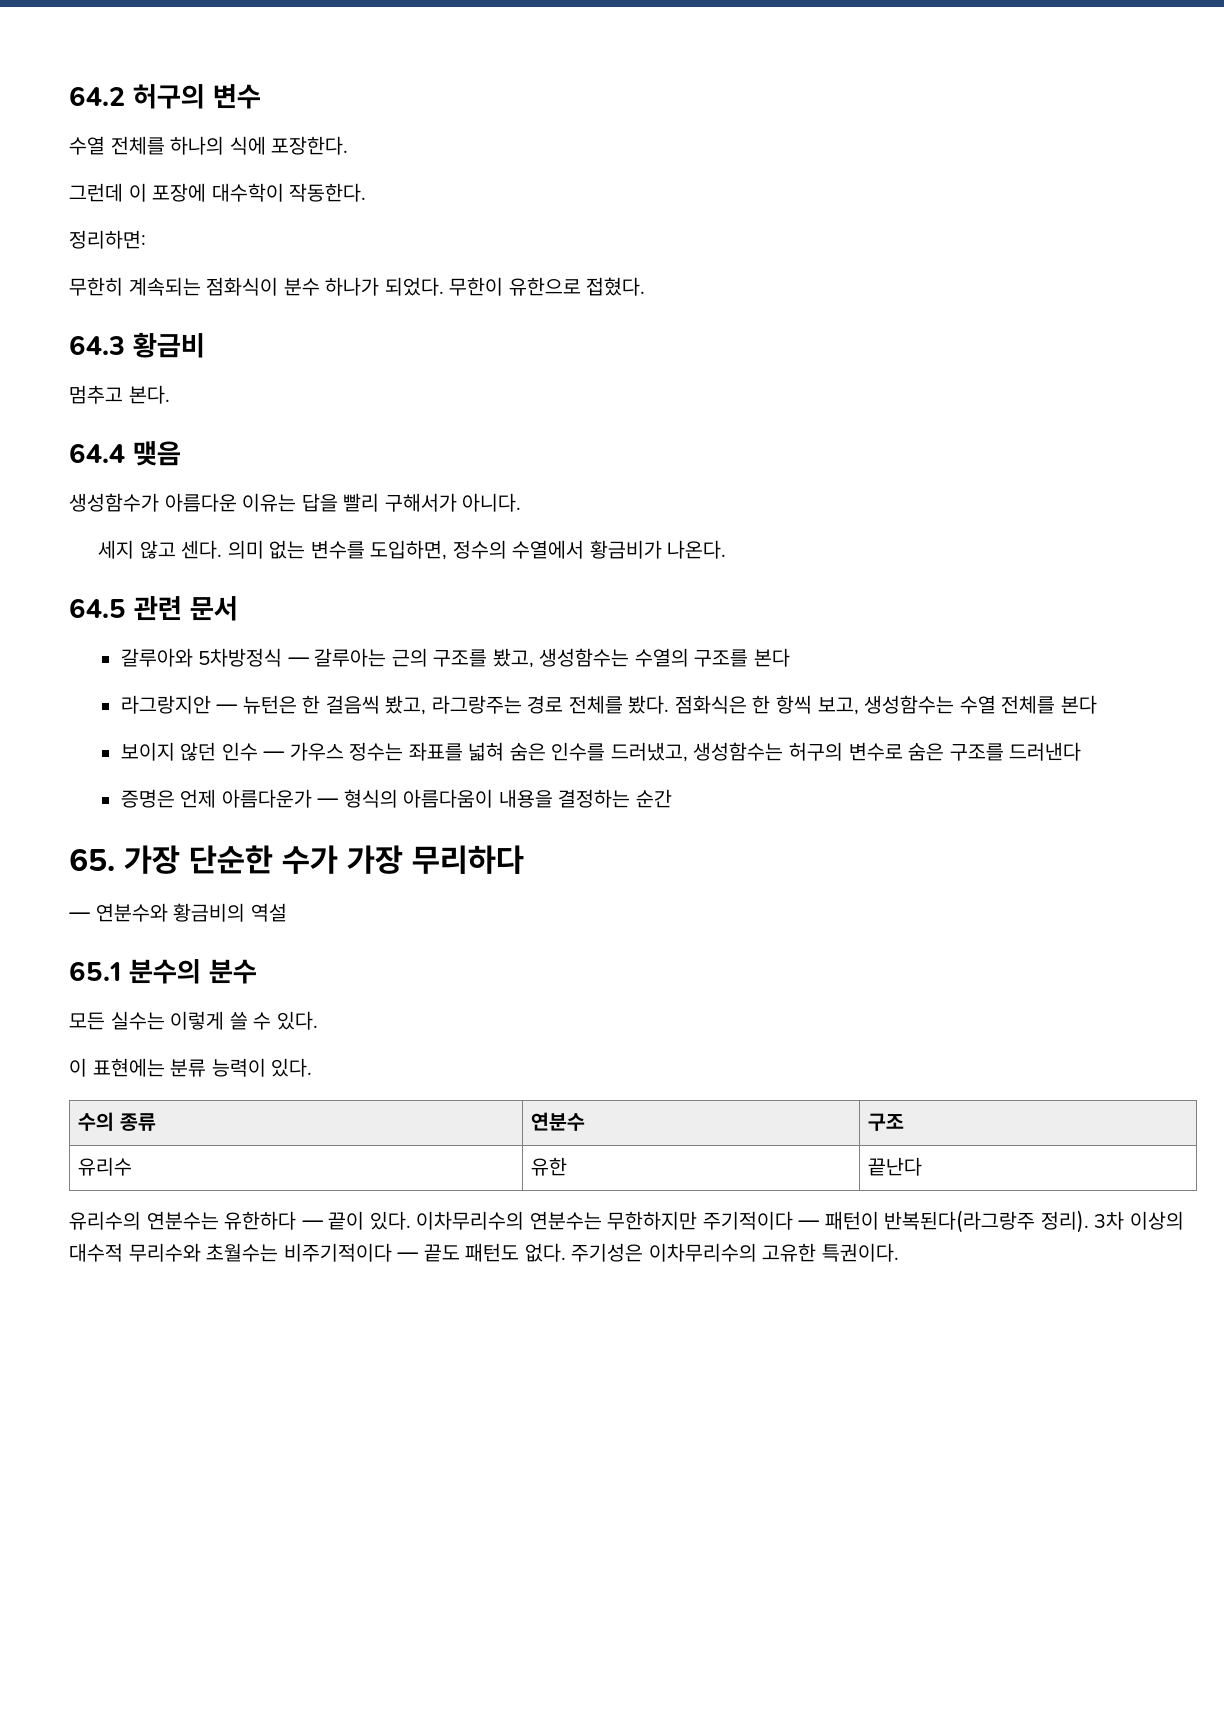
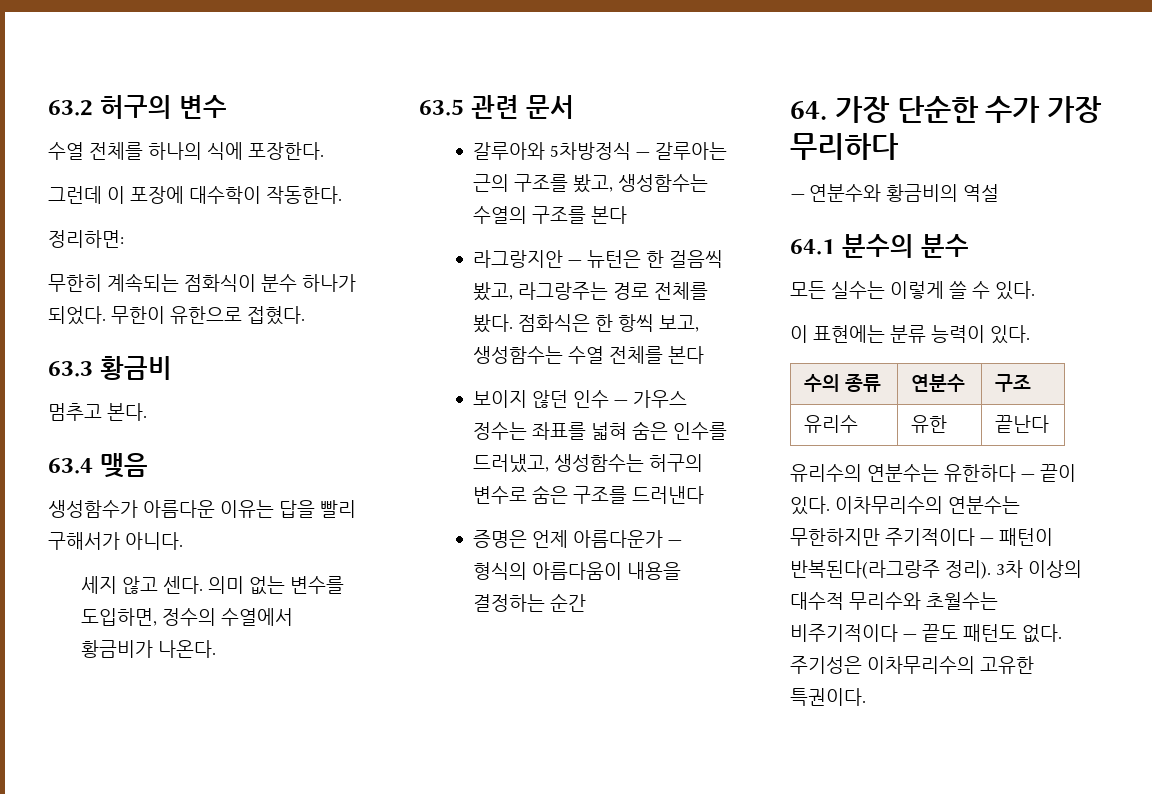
[69,86,125,106] 64.2 -> [48,100,93,116] 63.2
[69,335,125,355] 64.3 -> [48,361,93,377] 63.3
[69,443,125,463] 64.4 -> [48,458,93,474] 63.4
[69,598,126,618] 64.5 -> [419,99,464,116] 63.5
[69,848,115,871] 65. -> [790,101,827,120] 64.
[69,961,121,981] 65.1 -> [790,239,835,255] 64.1

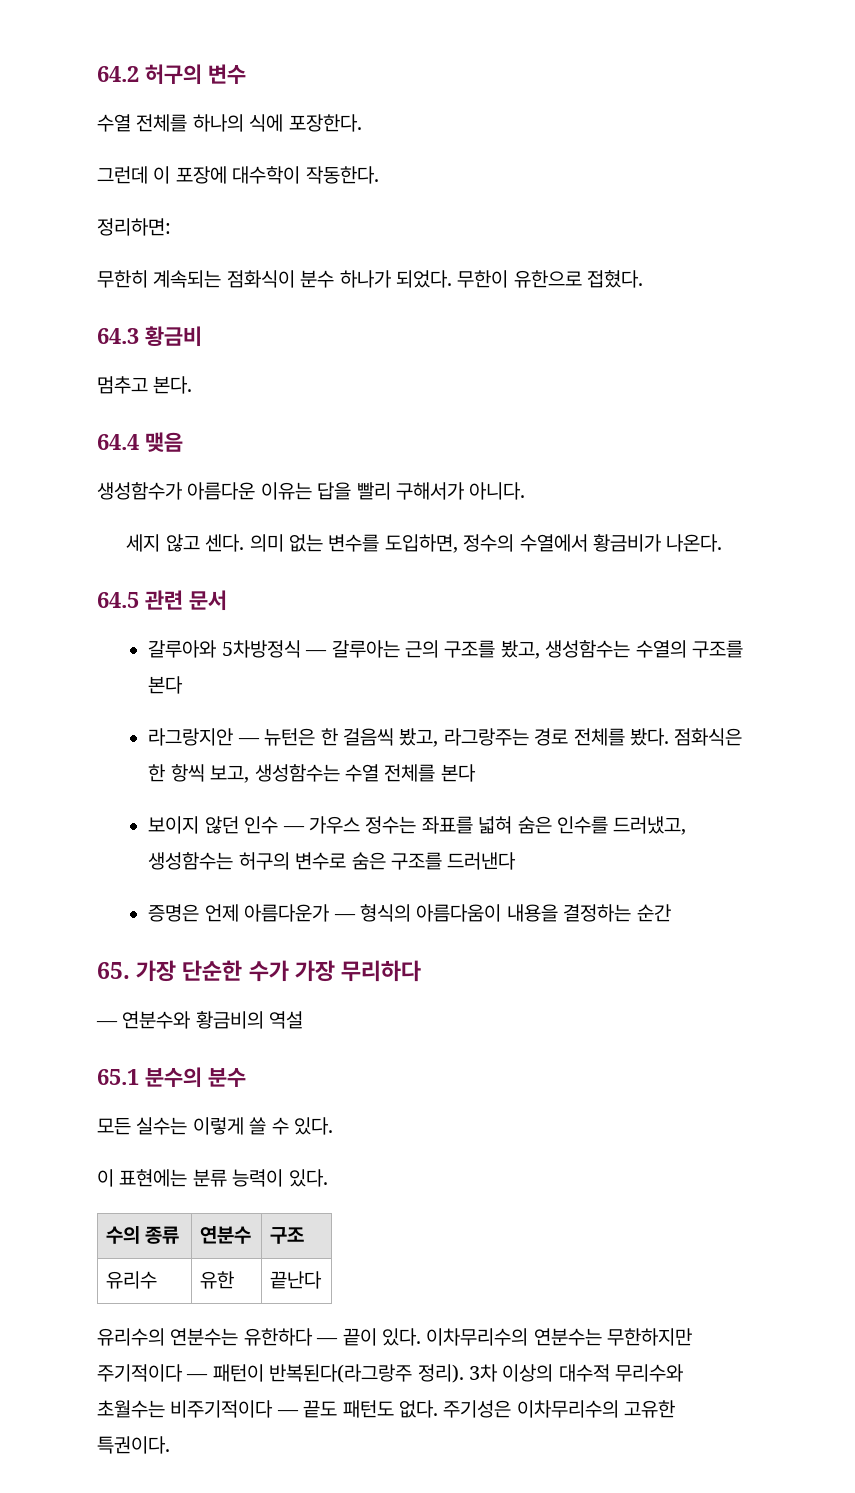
[48,100,93,116] 63.2 -> [97,66,139,82] 64.2
[48,361,93,377] 63.3 -> [97,328,139,344] 64.3
[48,458,93,474] 63.4 -> [97,434,139,450] 64.4
[419,99,464,116] 63.5 -> [97,592,139,608] 64.5
[790,101,827,120] 64. -> [97,962,130,979] 65.
[790,239,835,255] 64.1 -> [97,1069,139,1085] 65.1

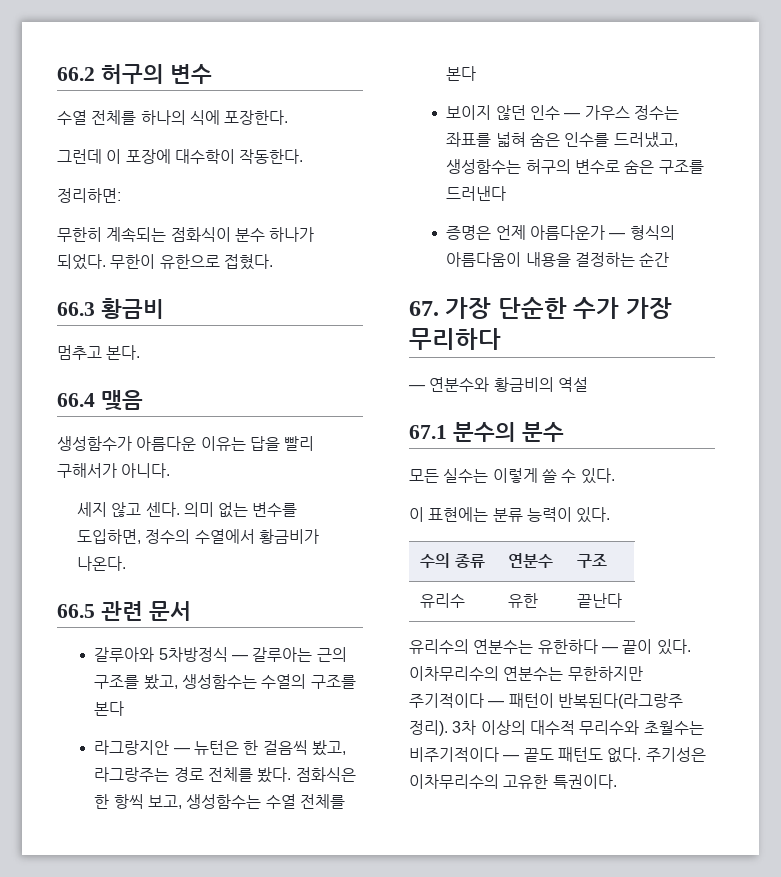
[97,66,139,82] 64.2 -> [57,67,95,81] 66.2
[97,328,139,344] 64.3 -> [57,302,95,316] 66.3
[97,434,139,450] 64.4 -> [57,393,95,407] 66.4
[97,592,139,608] 64.5 -> [57,604,95,618] 66.5
[97,962,130,979] 65. -> [409,301,439,316] 67.
[97,1069,139,1085] 65.1 -> [409,425,447,439] 67.1

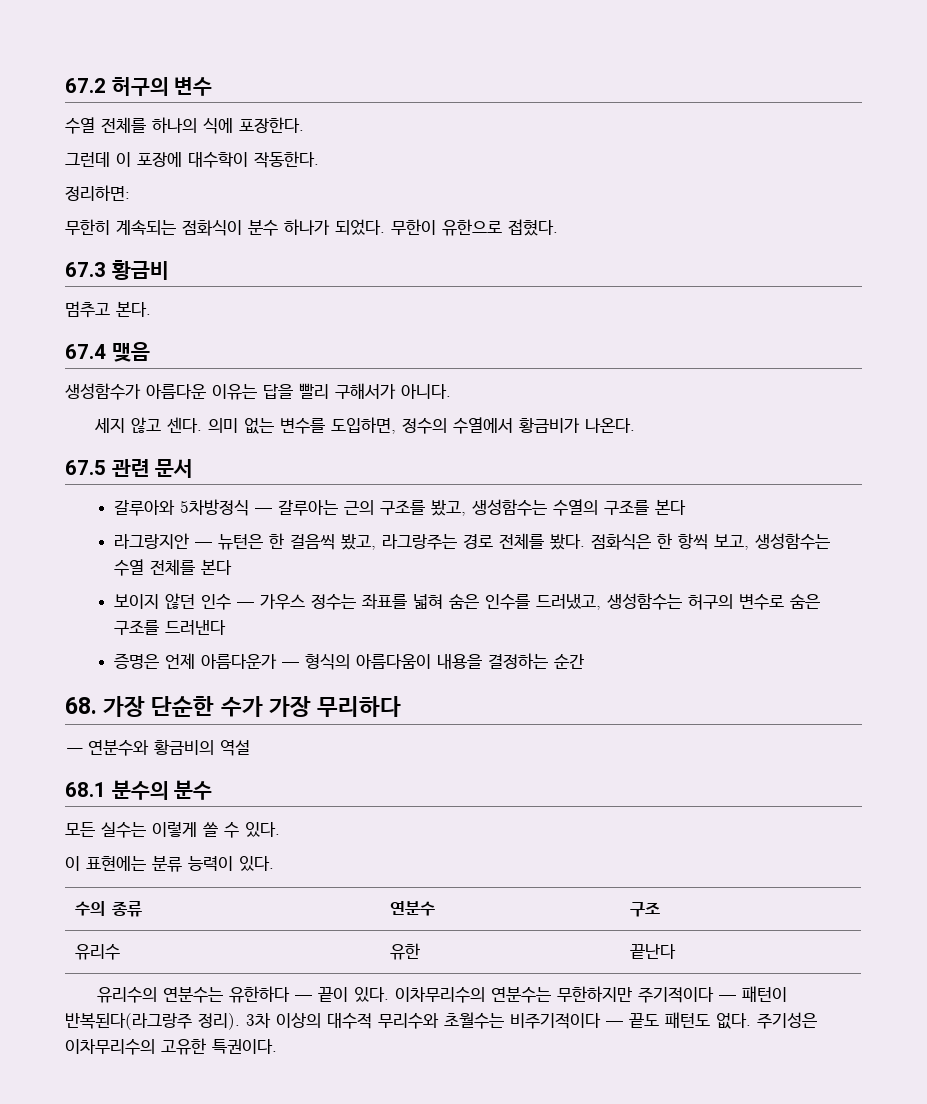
[57,67,95,81] 66.2 -> [65,78,106,93] 67.2
[57,302,95,316] 66.3 -> [65,262,106,277] 67.3
[57,393,95,407] 66.4 -> [65,344,106,359] 67.4
[57,604,95,618] 66.5 -> [65,460,106,475] 67.5
[409,301,439,316] 67. -> [65,697,97,714] 68.
[409,425,447,439] 67.1 -> [65,782,106,797] 68.1

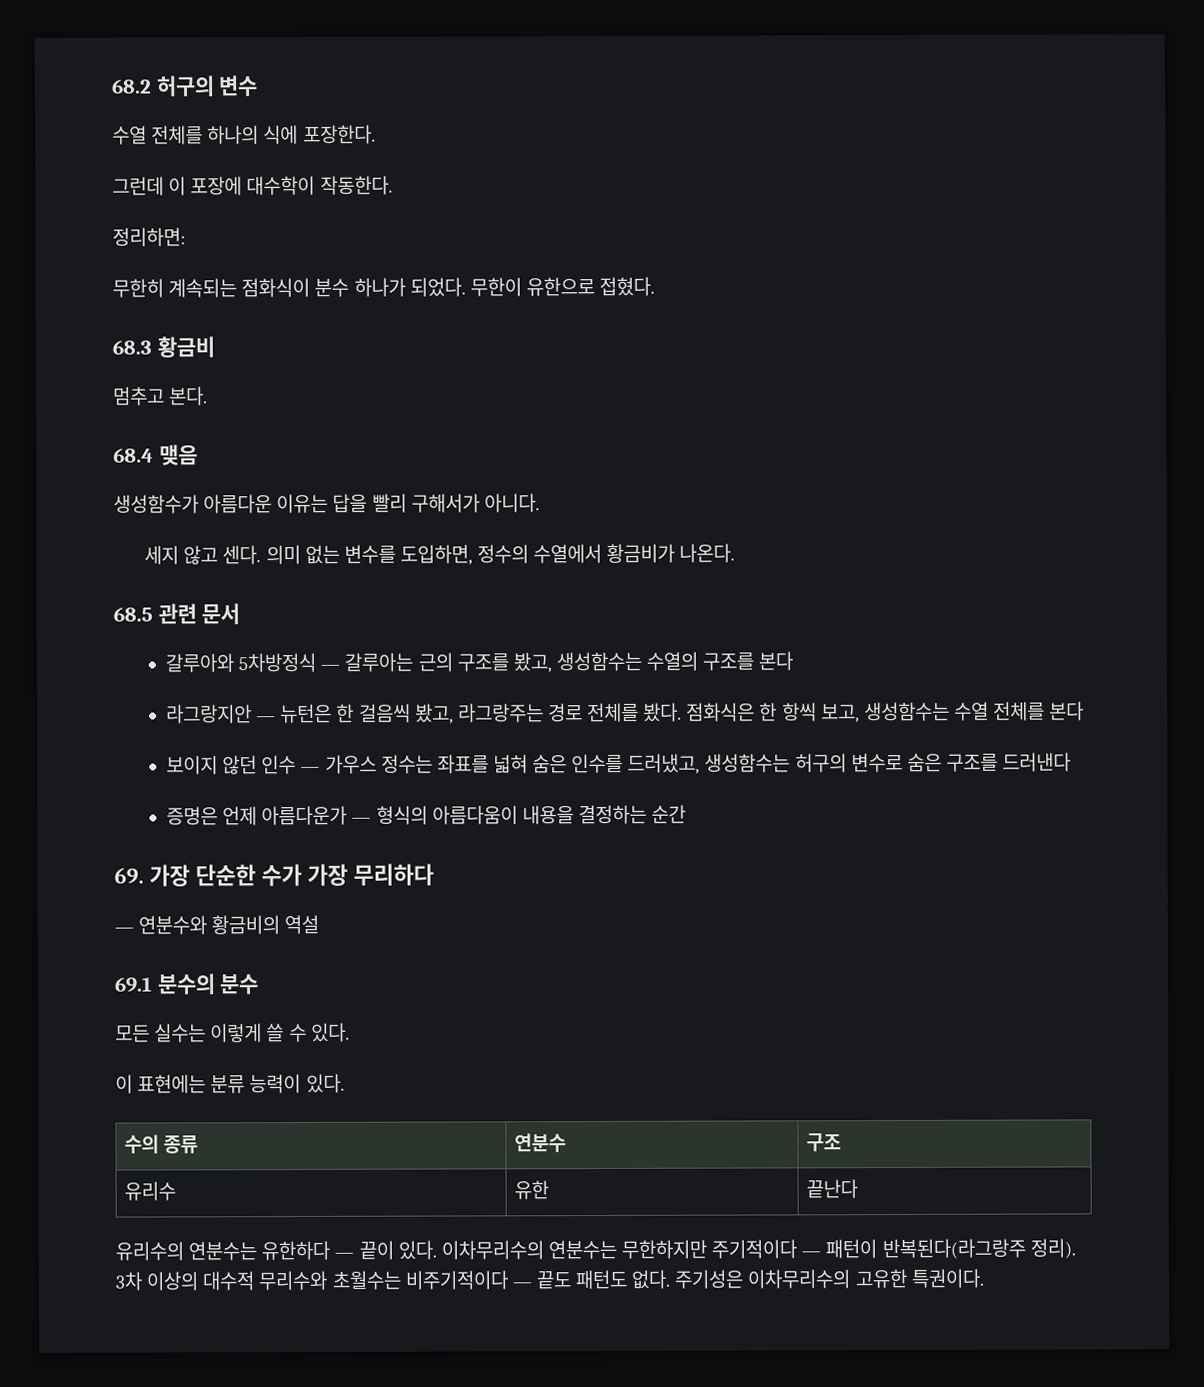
[65,78,106,93] 67.2 -> [111,79,152,94] 68.2
[65,262,106,277] 67.3 -> [112,340,152,355] 68.3
[65,344,106,359] 67.4 -> [113,448,154,463] 68.4
[65,460,106,475] 67.5 -> [113,607,153,622] 68.5
[65,697,97,714] 68. -> [114,867,144,884] 69.
[65,782,106,797] 68.1 -> [114,977,152,993] 69.1

